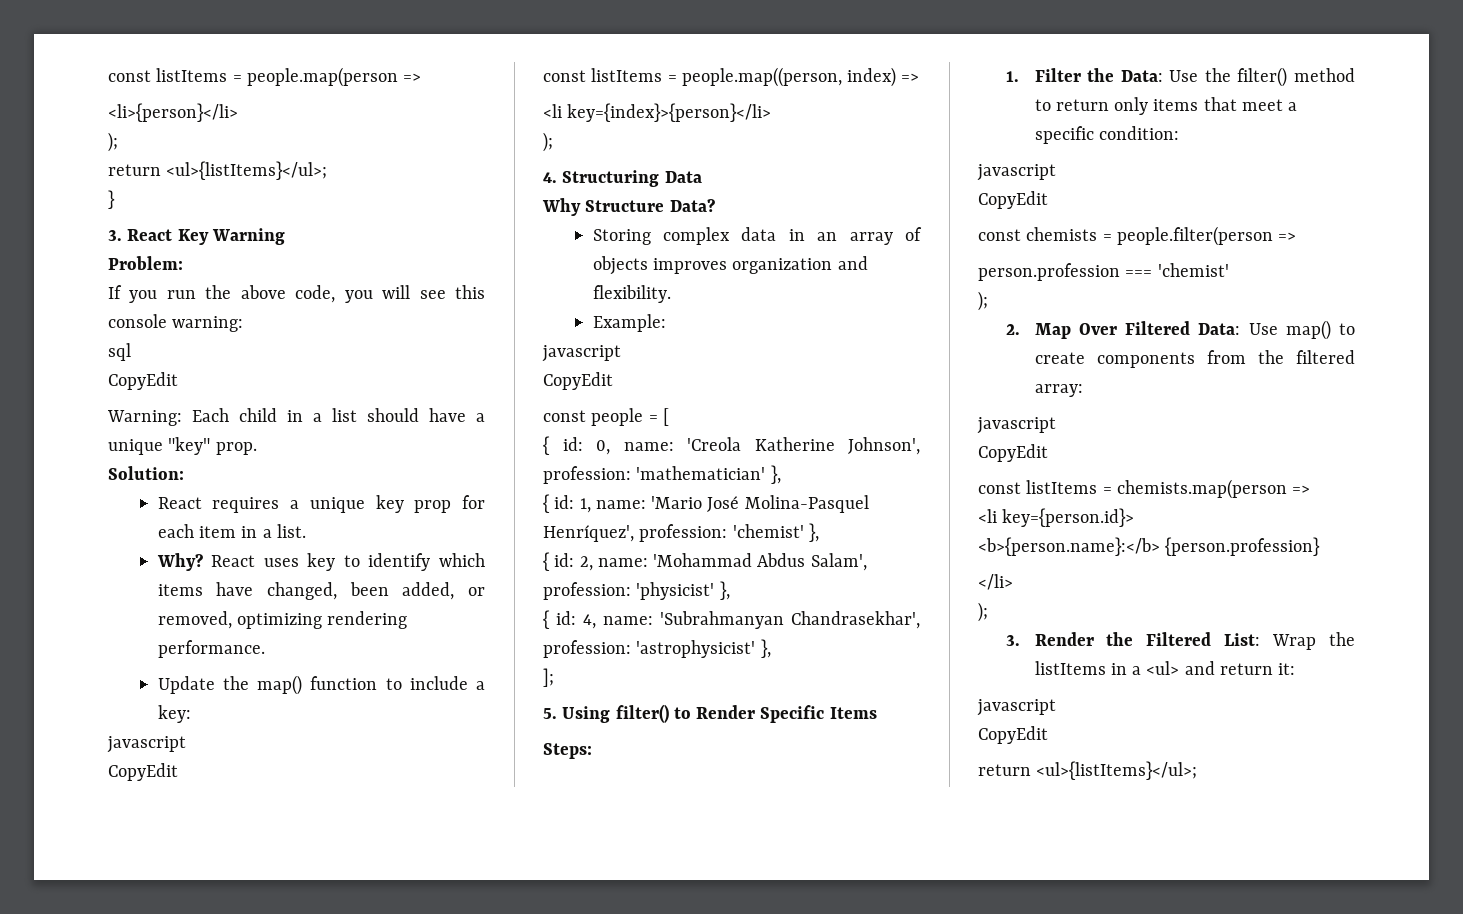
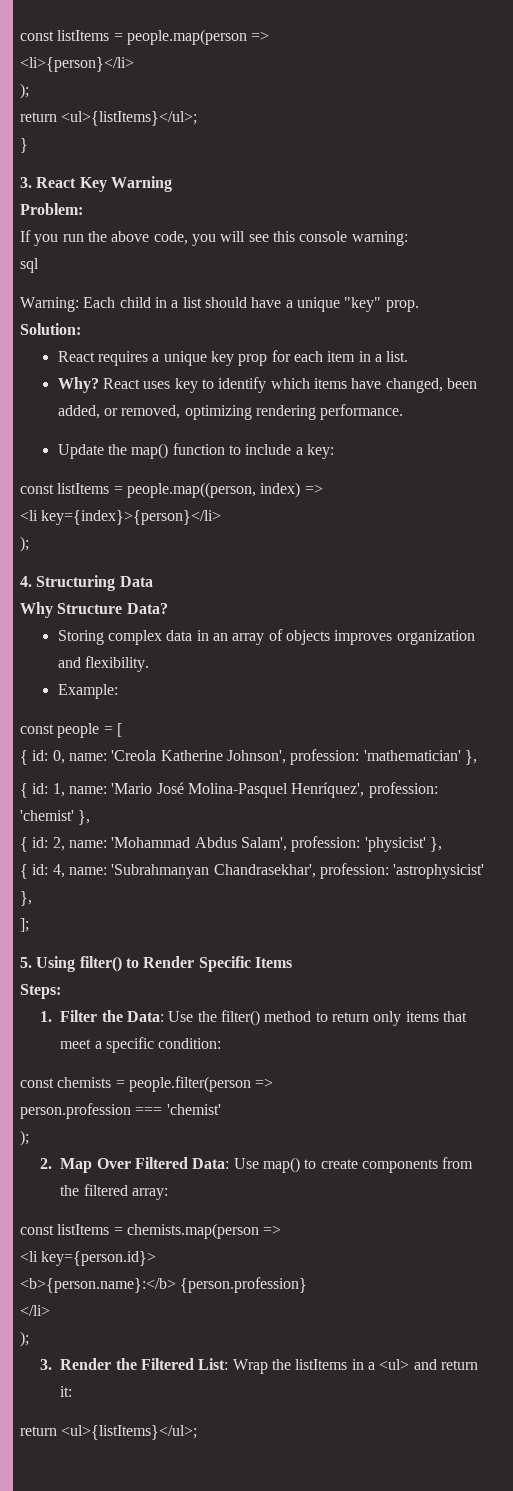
[108,372,178,390] // CopyEdit -> (39, 265) none
[107,736,186,753] [108,763,178,781] // javascript // CopyEdit -> (335, 451) none
[542,345,621,362] [543,372,613,390] // javascript // CopyEdit -> (118, 691) none
[977,164,1056,181] [978,191,1048,209] // javascript // CopyEdit -> (222, 1043) none
[977,417,1056,434] [978,444,1048,462] // javascript // CopyEdit -> (169, 1194) none
[977,699,1056,716] [978,726,1048,744] // javascript // CopyEdit -> (73, 1391) none

